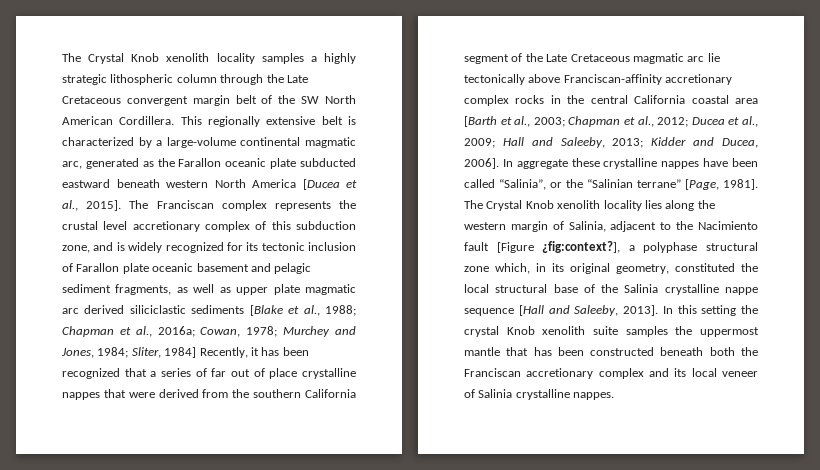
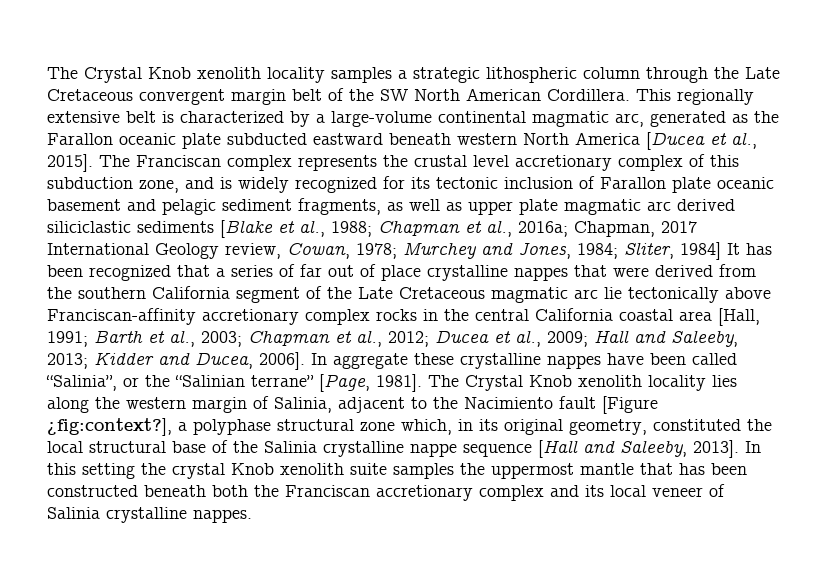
[324,53,356,64] highly -> (407, 74) none
(195, 331) none -> [574,221,697,237] [47,243,281,259] Chapman, 2017 International Geology review,
[199,347,259,358] Recently, it -> [727,243,740,255] It
[464,116,497,127] [Barth -> [718,308,760,326] [47,330,143,347] [Hall, 1991; Barth

